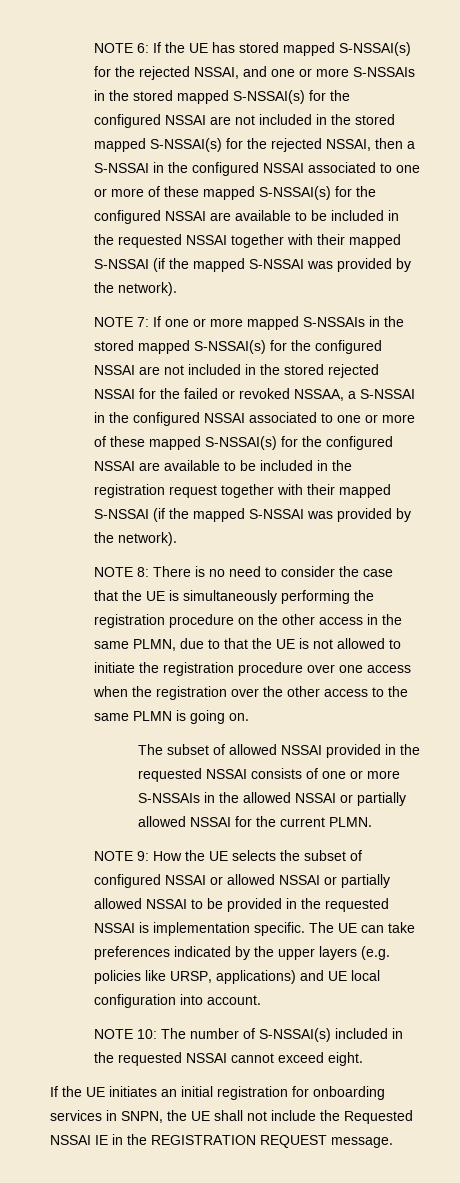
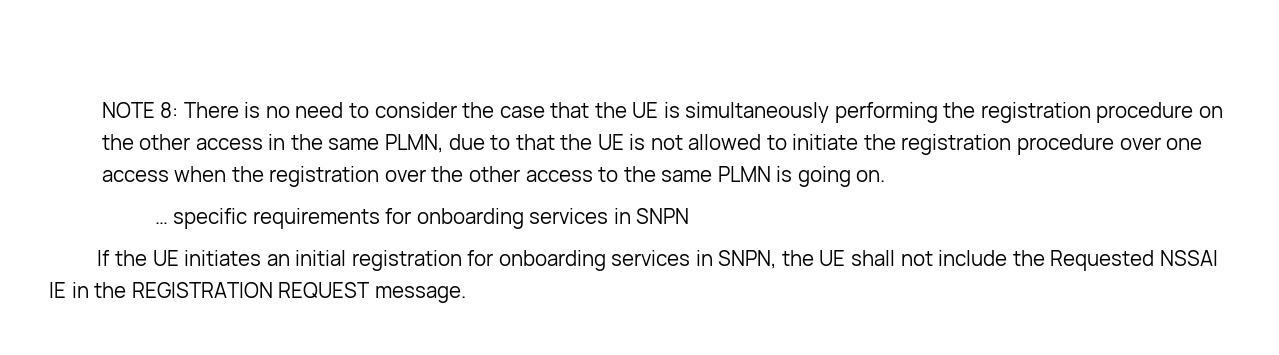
[94,42,412,56] [94,66,416,80] [94,90,351,104] [94,114,396,128] [94,138,416,152] [94,162,421,176] [94,186,377,200] [94,210,400,224] [94,234,402,248] [94,258,412,272] [94,282,178,296] [94,316,405,330] [94,340,383,354] [94,364,380,378] [94,388,416,401] [94,412,416,426] [94,436,394,450] [94,460,353,471] [94,484,392,498] [94,508,412,522] [94,532,178,546] [94,567,134,577] NOTE 6: If the UE has stored mapped S-NSSAI(s) for the rejected NSSAI, and one or more S-NSSAIs in the stored mapped S-NSSAI(s) for the configured NSSAI are not included in the stored mapped S-NSSAI(s) for the rejected NSSAI, then a S-NSSAI in the configured NSSAI associated to one or more of these mapped S-NSSAI(s) for the configured NSSAI are available to be included in the requested NSSAI together with their mapped S-NSSAI (if the mapped S-NSSAI was provided by the network). // NOTE 7: If one or more mapped S-NSSAIs in the stored mapped S-NSSAI(s) for the configured NSSAI are not included in the stored rejected NSSAI for the failed or revoked NSSAA, a S-NSSAI in the configured NSSAI associated to one or more of these mapped S-NSSAI(s) for the configured NSSAI are available to be included in the registration request together with their mapped S-NSSAI (if the mapped S-NSSAI was provided by the network). // NOTE -> [101,102,155,118] NOTE
[138,744,421,758] [138,768,401,782] [138,792,407,806] [138,816,373,827] [94,850,363,861] [94,874,391,888] [94,898,390,912] [94,922,416,936] [94,946,391,960] [94,970,381,984] [94,994,262,1008] [94,1028,404,1042] [94,1052,364,1066] The subset of allowed NSSAI provided in the requested NSSAI consists of one or more S-NSSAIs in the allowed NSSAI or partially allowed NSSAI for the current PLMN. // NOTE 9: How the UE selects the subset of configured NSSAI or allowed NSSAI or partially allowed NSSAI to be provided in the requested NSSAI is implementation specific. The UE can take preferences indicated by the upper layers (e.g. policies like URSP, applications) and UE local configuration into account. // NOTE 10: The number of S-NSSAI(s) included in the requested NSSAI cannot exceed eight. -> [154,208,690,229] … specific requirements for onboarding services in SNPN

